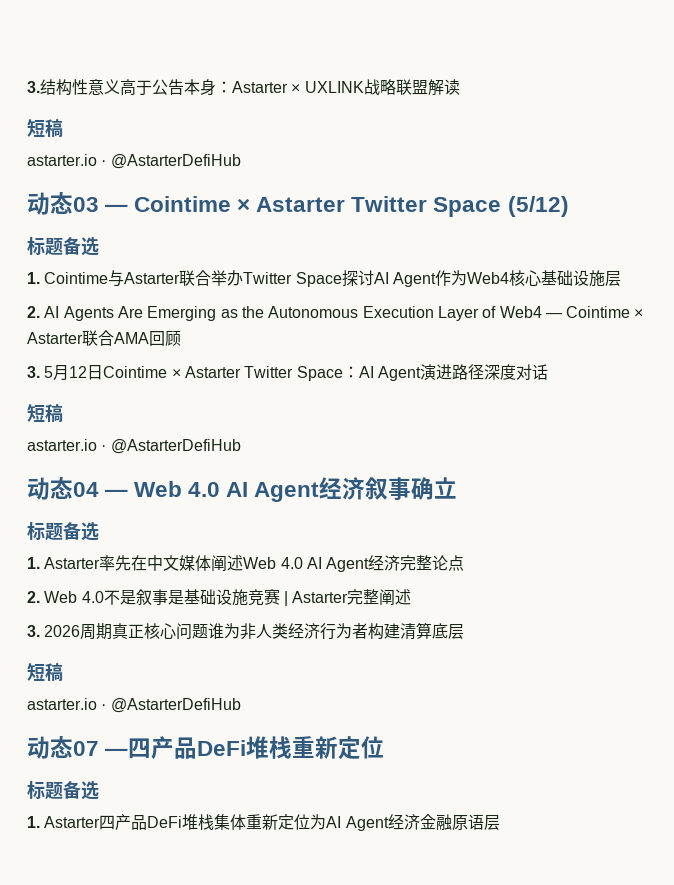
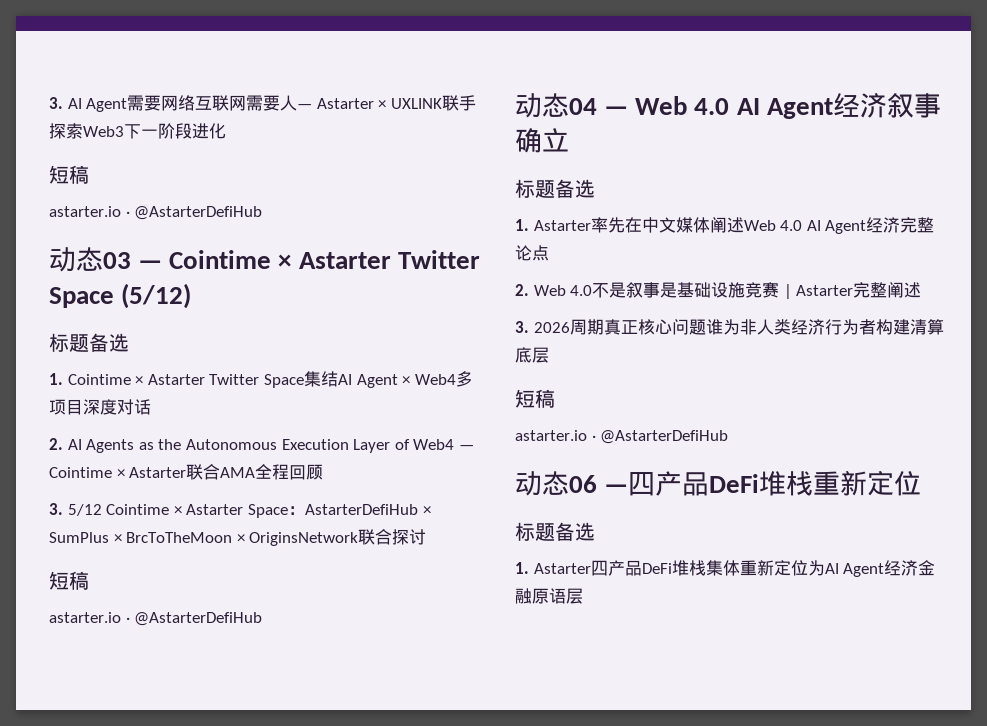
[27,79,460,96] 3.结构性意义高于公告本身：Astarter × UXLINK战略联盟解读 -> [49,95,476,112] [49,123,226,139] 3. AI Agent需要网络互联网需要人— Astarter × UXLINK联手探索Web3下一阶段进化
[108,270,621,287] 与Astarter联合举办Twitter Space探讨AI Agent作为Web4核心基础设施层 -> [135,371,473,388] [49,399,151,415] × Astarter Twitter Space集结AI Agent × Web4多项目深度对话
[117,306,217,321] Are Emerging -> (135, 446) none
(149, 338) none -> [255,464,290,480] 全程
[44,364,548,381] 5月12日Cointime × Astarter Twitter Space：AI Agent演进路径深度对话 -> [67,504,431,518] [49,529,427,546] 5/12 Cointime × Astarter Space：AstarterDefiHub × SumPlus × BrcToTheMoon × OriginsNetwork联合探讨
[73,741,99,756] 07 -> [569,475,597,493] 06

